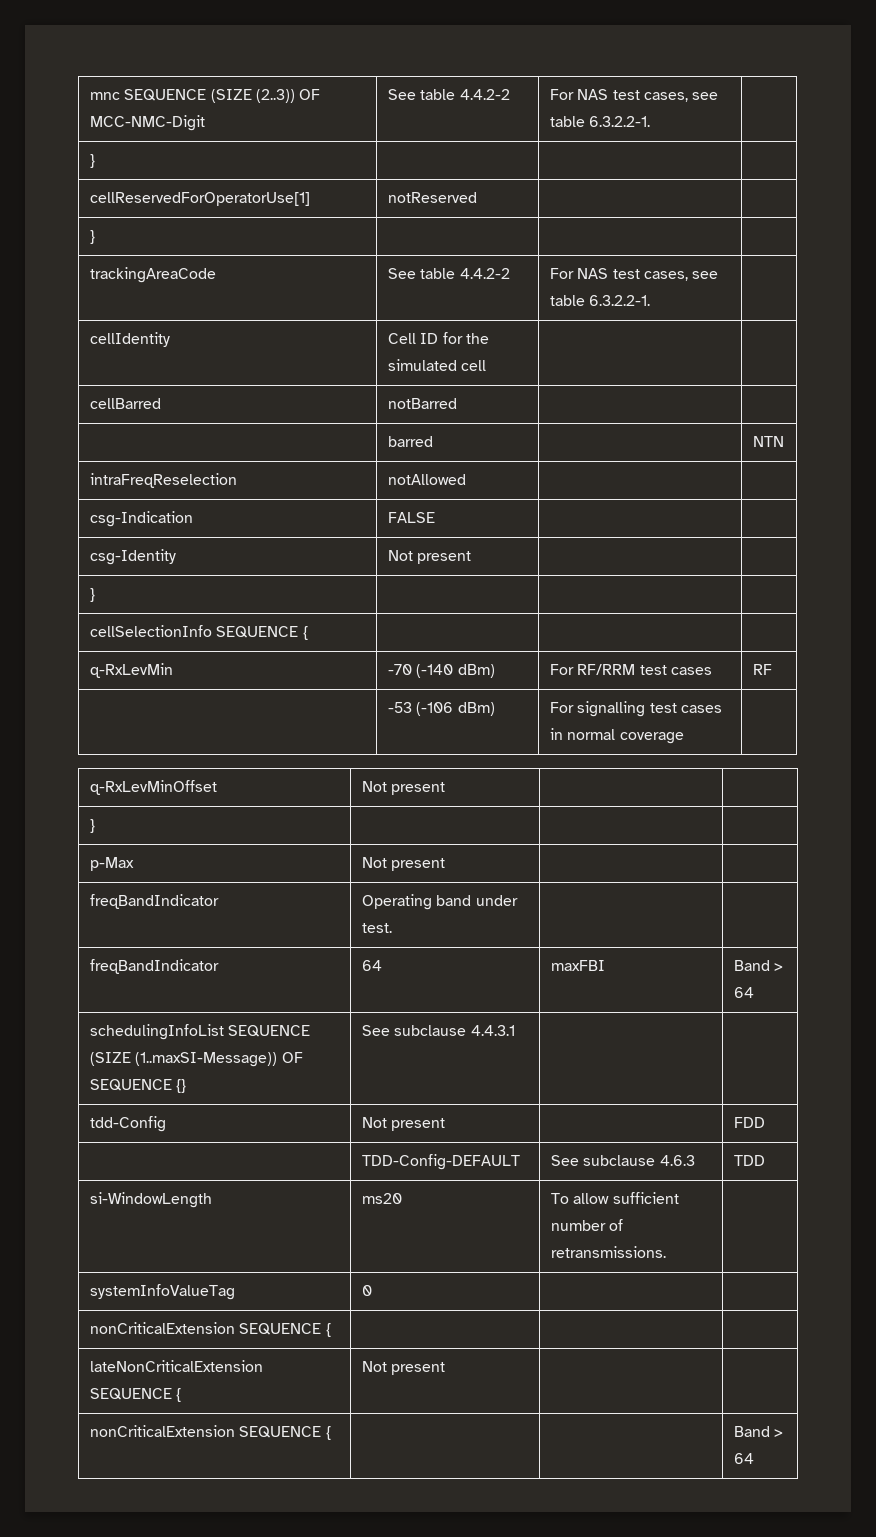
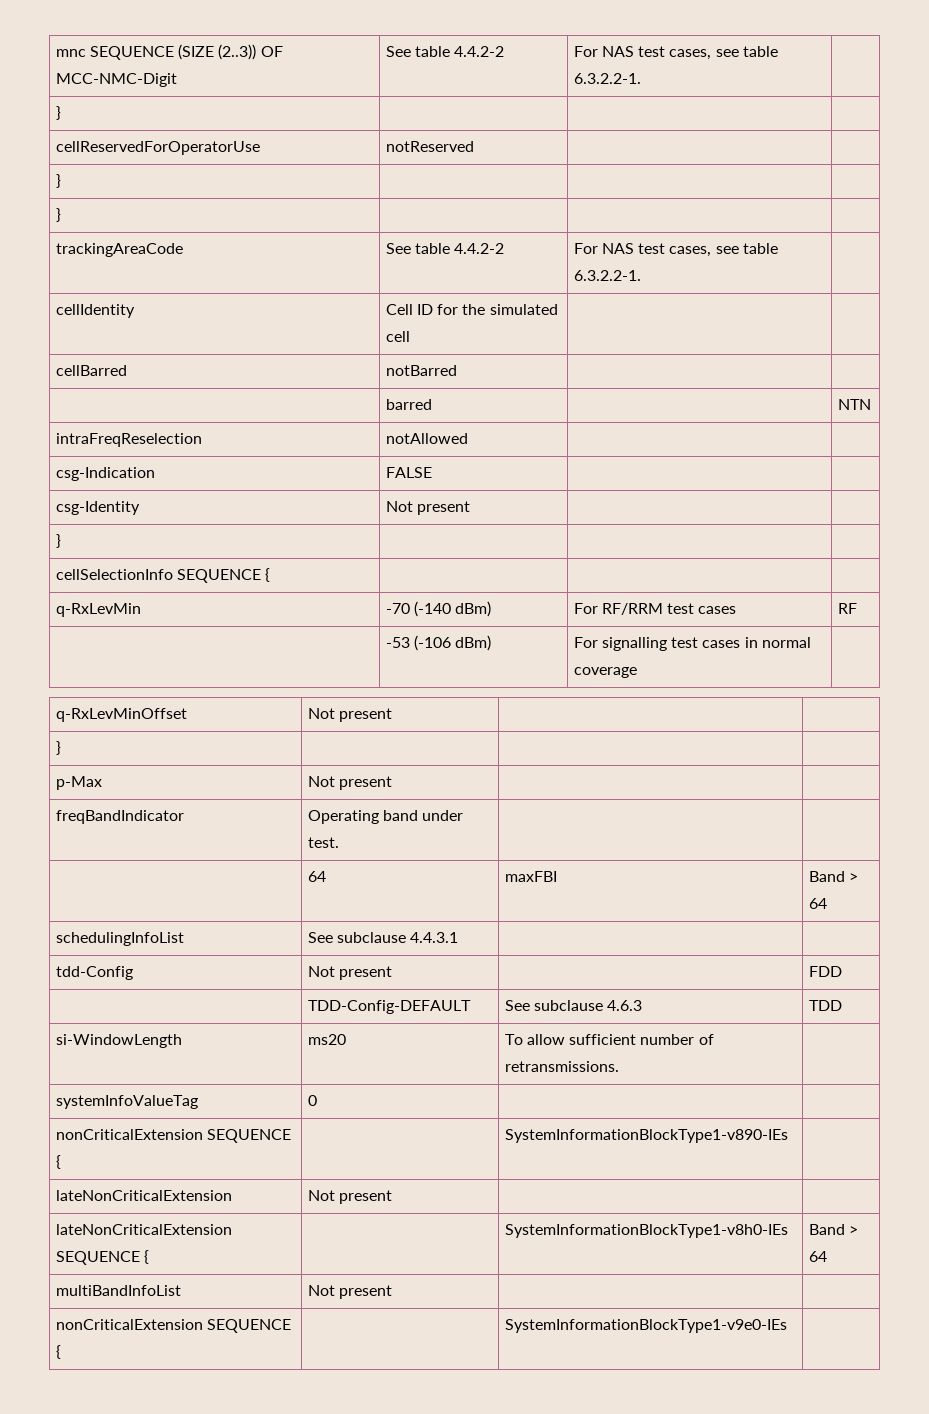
[89,192,310,206] cellReservedForOperatorUse[1] -> [55,141,260,155] cellReservedForOperatorUse
(95, 237) none -> [55,208,61,222] // } | | |
[89,959,219,974] freqBandIndicator -> (339, 842) none
[228,1025,311,1037] [89,1052,303,1067] [89,1079,187,1093] SEQUENCE (SIZE (1..maxSI-Message)) OF SEQUENCE {} -> (184, 939) none
(331, 1330) none -> [504,1129,788,1143] [55,1190,232,1201] [307,1190,393,1204] | SystemInformationBlockType1-v890-IEs | // lateNonCriticalExtension | Not present
(182, 1395) none -> [504,1224,788,1238] [808,1224,859,1235] [808,1251,827,1262] [55,1285,181,1296] | SystemInformationBlockType1-v8h0-IEs | Band > 64 // multiBandInfoList |
[733,1426,784,1437] [733,1453,754,1464] | Band > 64 -> [504,1319,787,1333] SystemInformationBlockType1-v9e0-IEs |

